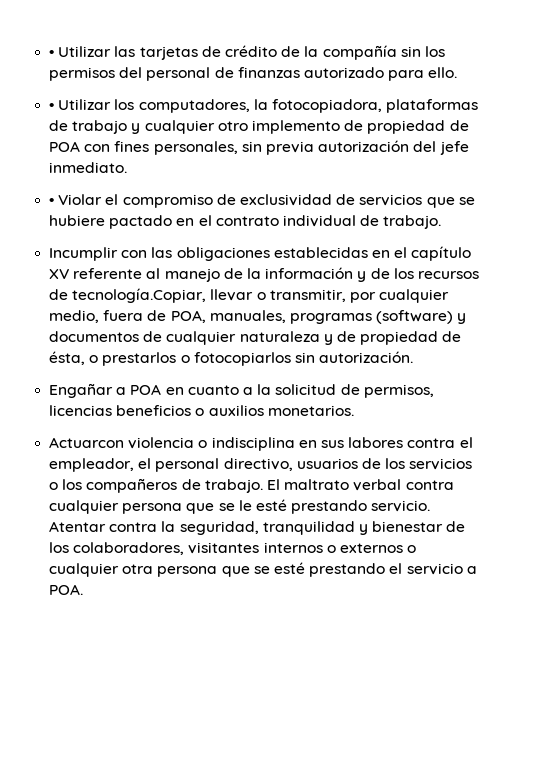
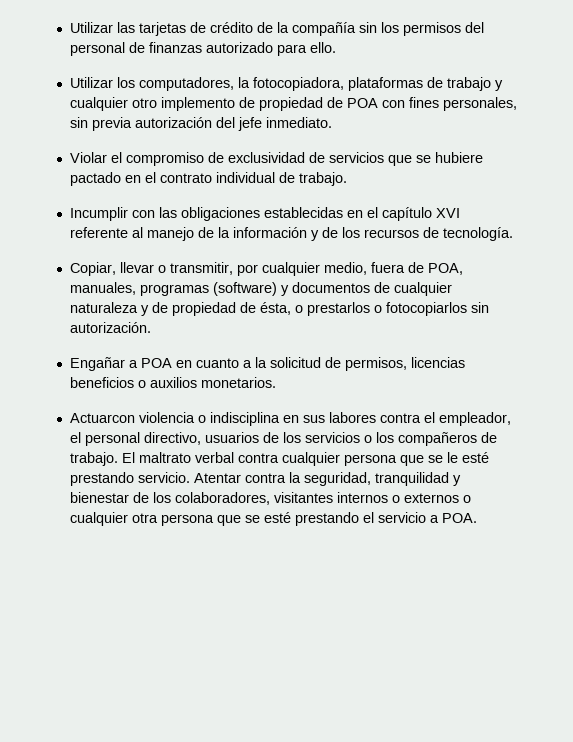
[49,50,55,57] • -> (69, 27) none
[49,103,55,110] • -> (336, 47) none
[49,198,55,205] • -> (332, 122) none
[49,269,70,279] XV -> [435,208,460,218] XVI
[72,288,207,303] tecnología.Copiar, -> [442,227,513,241] [69,262,116,276] tecnología. // Copiar,

